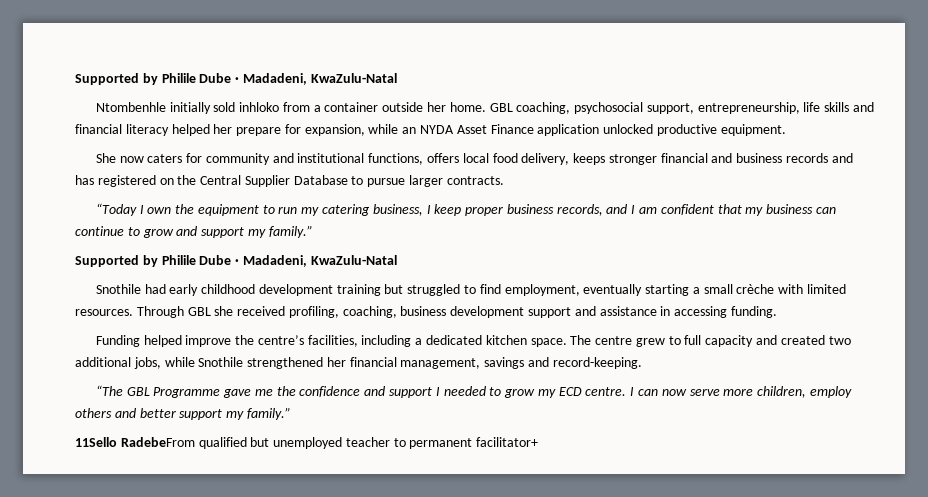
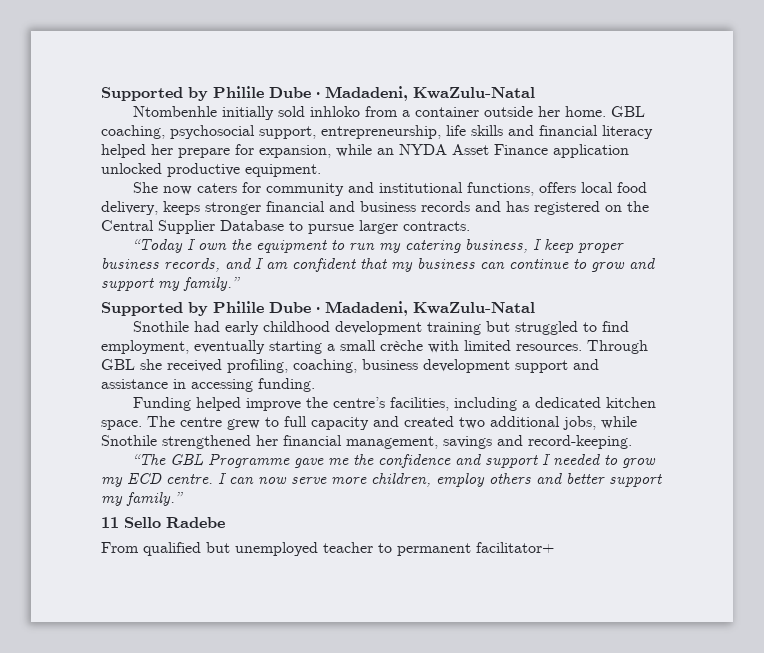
[75,437,195,447] 11Sello RadebeFrom -> [101,517,225,528] [101,542,139,553] 11 Sello Radebe // From

